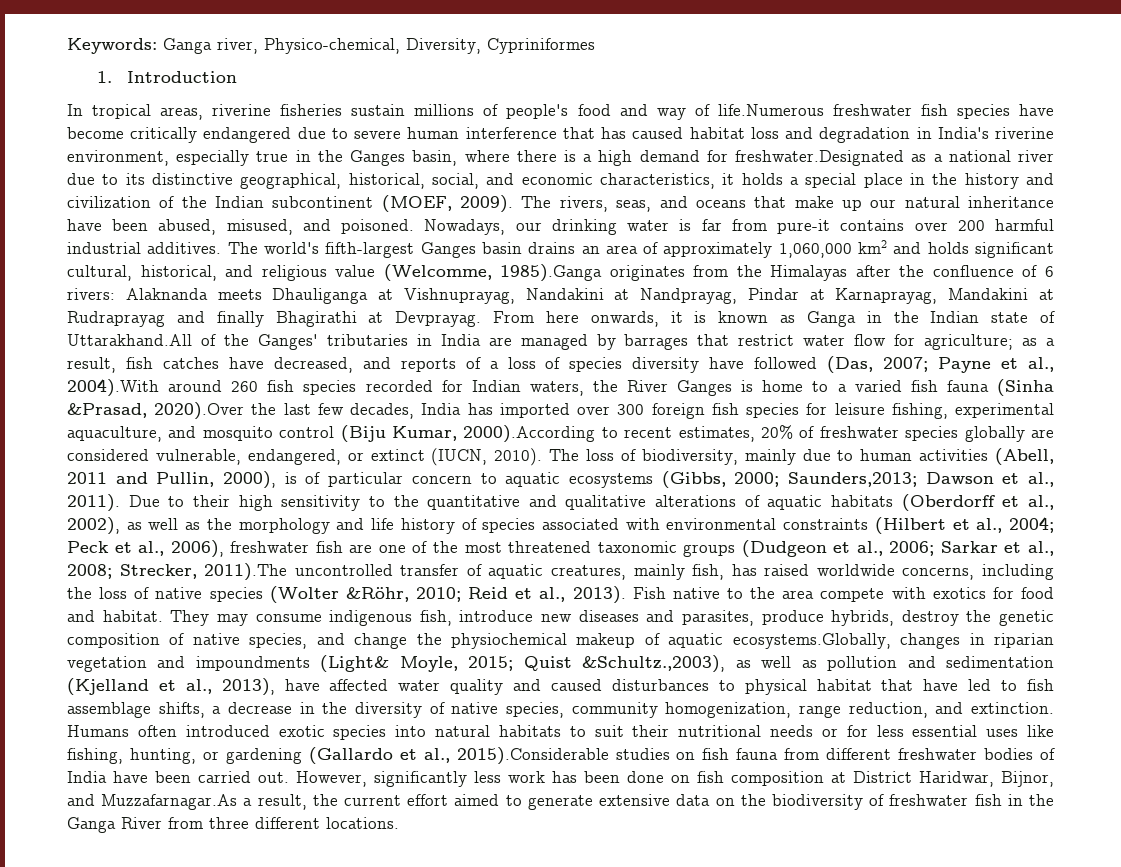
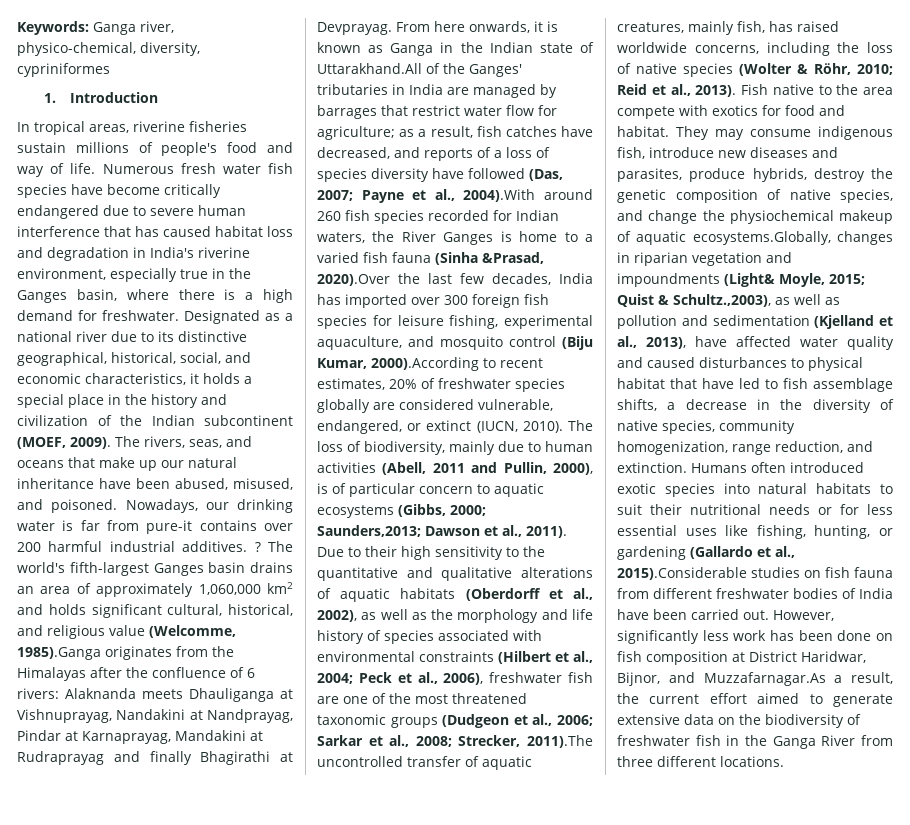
[264,38,595,54] Physico-chemical, Diversity, Cypriniformes -> [17,42,200,56] [17,63,110,77] physico-chemical, diversity, cypriniformes
[717,104,912,116] life.Numerous freshwater -> [70,163,261,174] life. Numerous fresh water
[735,150,905,166] freshwater.Designated -> [102,310,260,324] freshwater. Designated
(222, 248) none -> [254,542,261,552] ?
[345,587,409,602] &Röhr, -> [797,63,851,75] & Röhr,
[582,655,726,673] &Schultz.,2003), -> [658,294,771,307] & Schultz.,2003),

